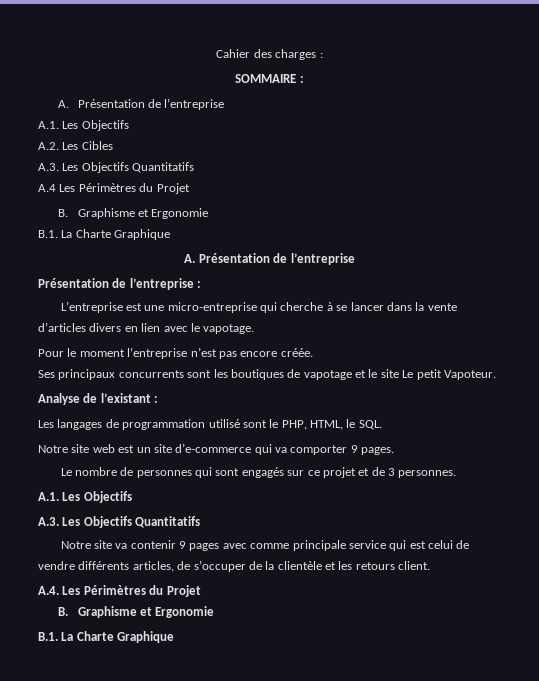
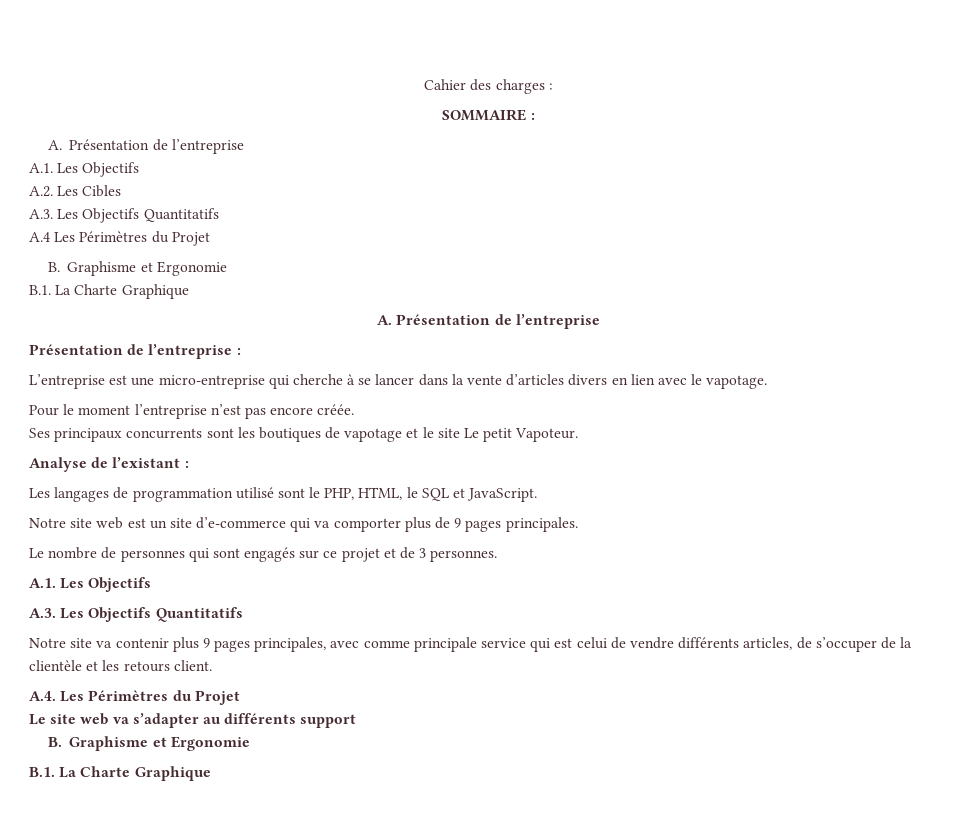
[358,420,382,430] SQL. -> [421,488,538,502] SQL et JavaScript.
[350,445,395,455] 9 pages. -> [404,517,578,532] plus de 9 pages principales.
[179,541,220,551] 9 pages -> [172,637,327,652] plus 9 pages principales,
(201, 591) none -> [29,713,357,728] // Le site web va s’adapter au différents support

